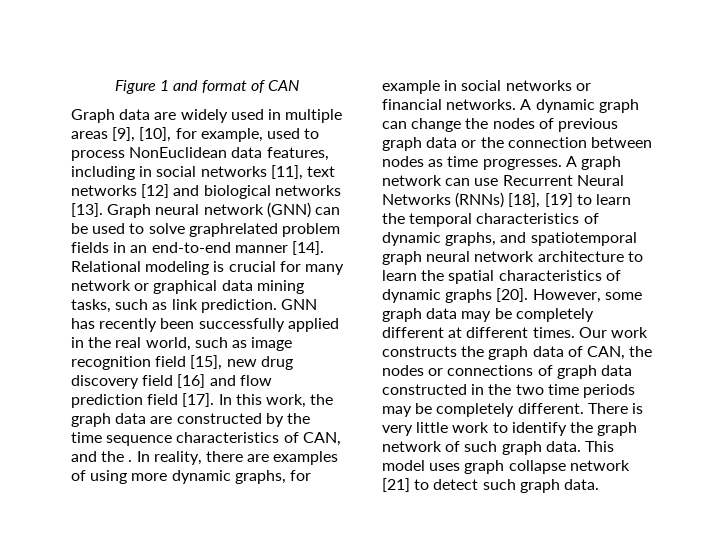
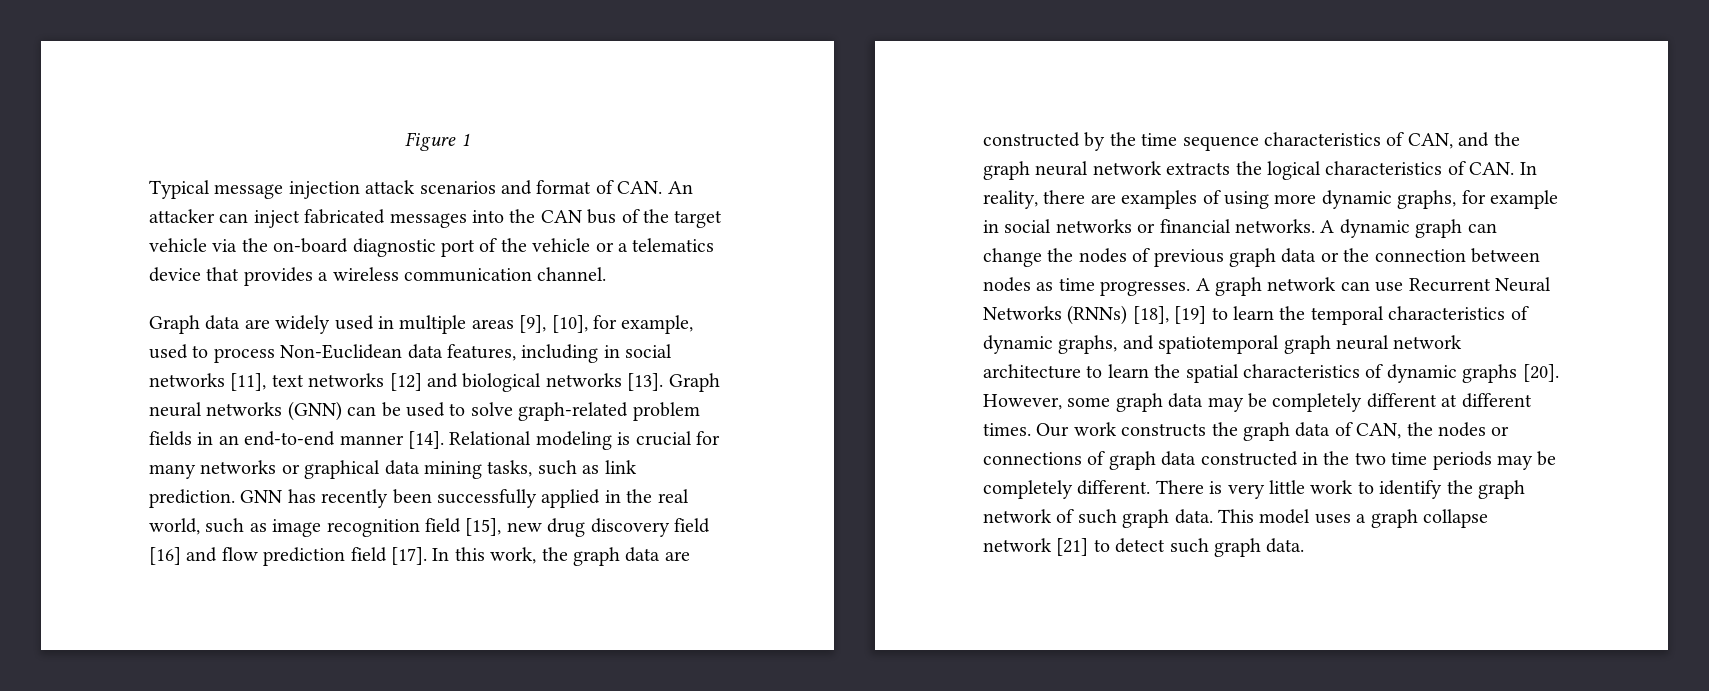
[173,80,299,93] and format of CAN -> [149,180,693,199] [149,209,723,228] [149,238,715,257] [149,267,607,286] // Typical message injection attack scenarios and format of CAN. An attacker can inject fabricated messages into the CAN bus of the target vehicle via the on-board diagnostic port of the vehicle or a telematics device that provides a wireless communication channel.
[129,147,228,158] NonEuclidean -> [280,344,403,359] Non-Euclidean
[203,204,264,215] network -> [206,402,283,416] networks
[188,223,278,237] graphrelated -> [518,402,629,421] graph-related
[71,280,131,291] network -> [200,460,277,474] networks
[128,460,133,462] . -> [983,161,1515,180] graph neural network extracts the logical characteristics of CAN.
(461, 467) none -> [1356,514,1367,523] a

